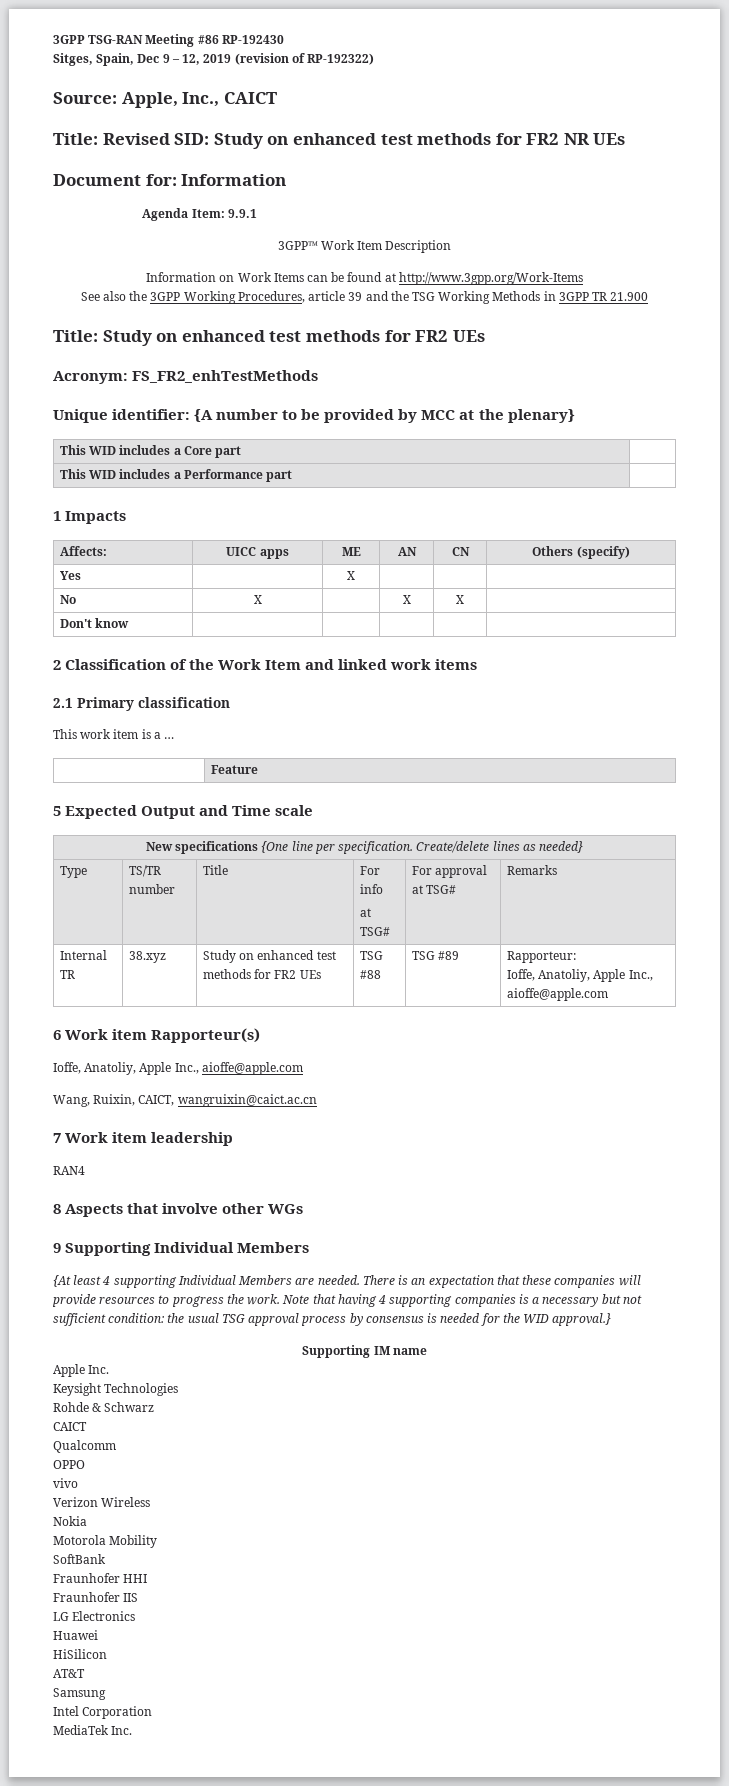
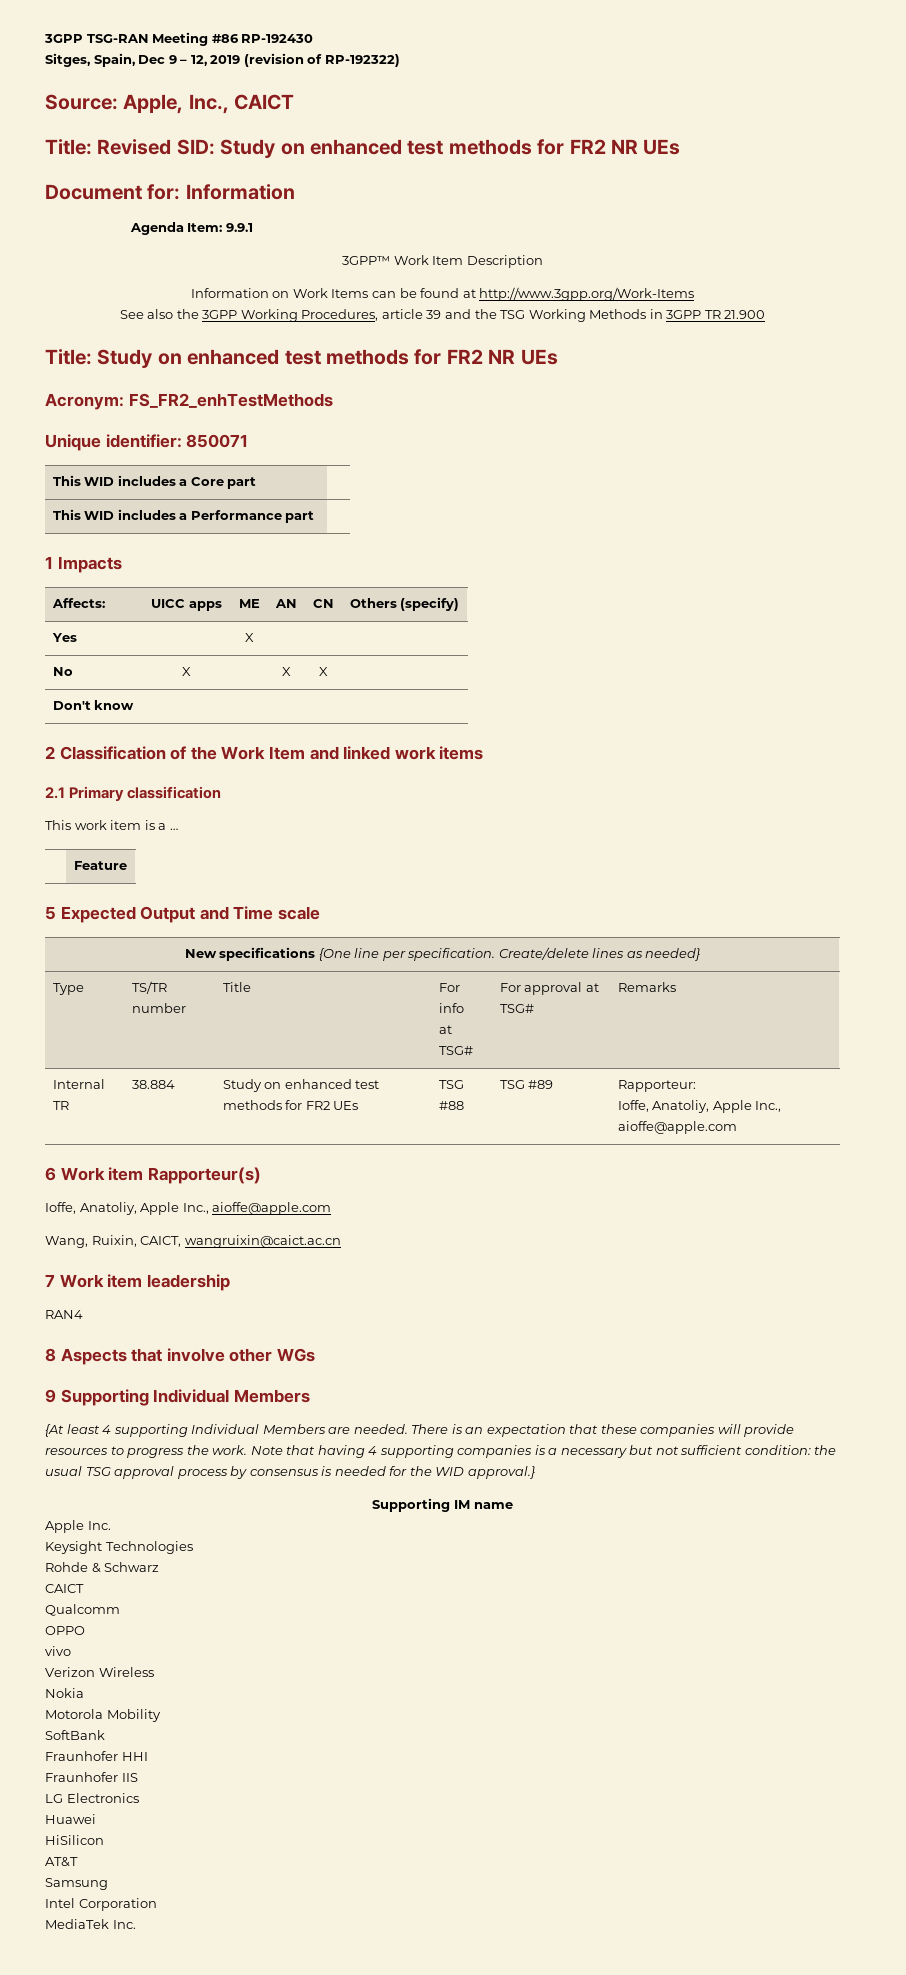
(449, 336) none -> [488,349,516,364] NR
[194,409,575,423] {A number to be provided by MCC at the plenary} -> [186,434,249,448] 850071
[128,951,166,963] 38.xyz -> [131,1080,175,1089] 38.884

